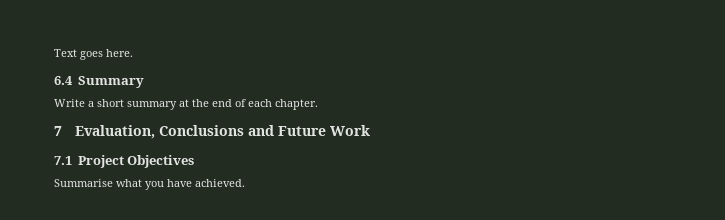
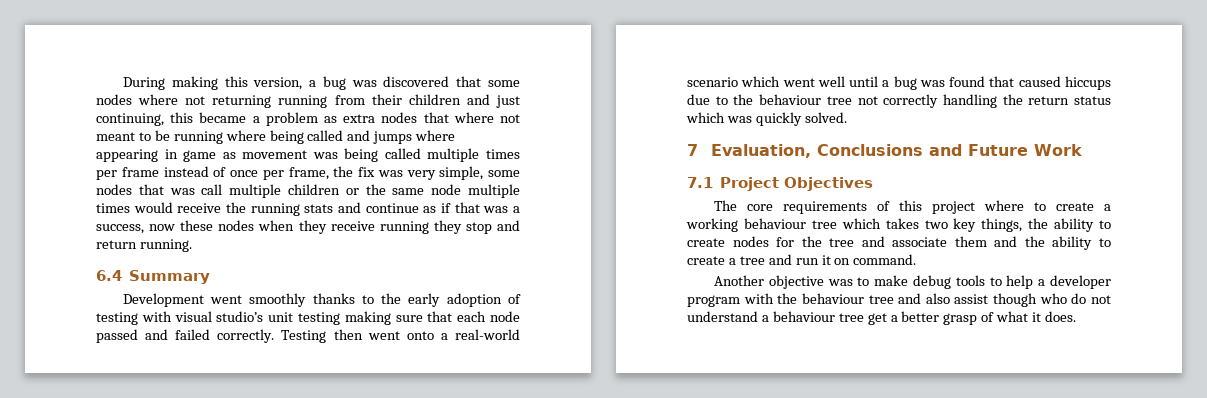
[54,49,133,60] [54,76,144,88] [54,99,318,110] Text goes here. // 6.4 Summary // Write a short summary at the end of each chapter. -> [122,76,520,90] [96,94,520,108] [96,112,520,126] [96,130,456,144] [96,148,520,162] [96,166,520,180] [96,184,521,198] [96,202,521,216] [96,220,521,234] [96,239,192,252] [96,270,211,284] [122,293,521,307] [96,311,521,325] [96,329,520,343] [687,76,1111,90] [687,94,1111,108] [686,112,847,126] During making this version, a bug was discovered that some nodes where not returning running from their children and just continuing, this became a problem as extra nodes that where not meant to be running where being called and jumps where appearing in game as movement was being called multiple times per frame instead of once per frame, the fix was very simple, some nodes that was call multiple children or the same node multiple times would receive the running stats and continue as if that was a success, now these nodes when they receive running they stop and return running. // 6.4 Summary // Development went smoothly thanks to the early adoption of testing with visual studio’s unit testing making sure that each node passed and failed correctly. Testing then went onto a real-world scenario which went well until a bug was found that caused hiccups due to the behaviour tree not correctly handling the return status which was quickly solved.
[54,179,245,190] Summarise what you have achieved. -> [713,200,1111,214] [686,218,1111,232] [687,236,1111,250] [687,254,917,265] [713,275,1111,289] [687,293,1111,307] [687,311,1077,325] The core requirements of this project where to create a working behaviour tree which takes two key things, the ability to create nodes for the tree and associate them and the ability to create a tree and run it on command. // Another objective was to make debug tools to help a developer program with the behaviour tree and also assist though who do not understand a behaviour tree get a better grasp of what it does.

